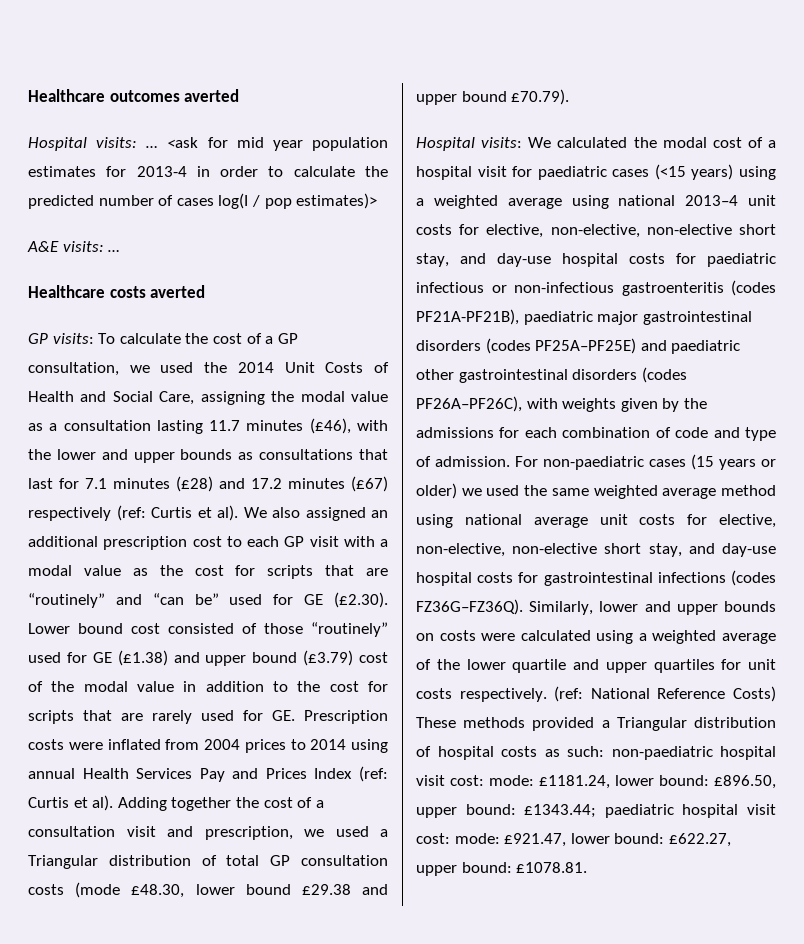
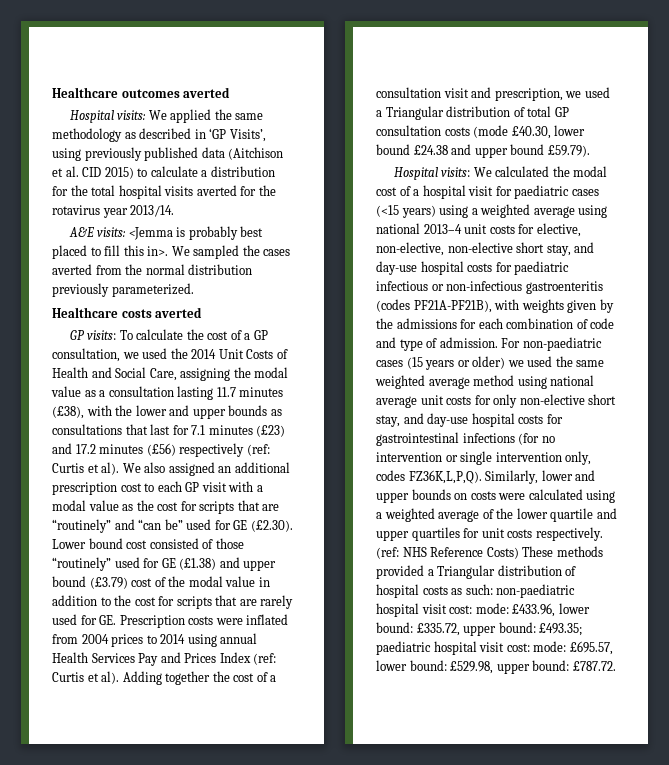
[146,137,388,151] [28,166,388,177] [28,193,378,209] [27,241,121,252] … <ask for mid year population estimates for 2013-4 in order to calculate the predicted number of cases log(I / pop estimates)> // A&E visits: … -> [148,109,264,123] [52,128,266,142] [52,147,284,161] [52,166,275,179] [52,185,276,199] [52,205,175,218] [68,226,264,240] [52,245,291,259] [52,264,253,275] [52,283,194,297] We applied the same methodology as described in ‘GP Visits’, using previously published data (Aitchison et al. CID 2015) to calculate a distribution for the total hospital visits averted for the rotavirus year 2013/14. // A&E visits: <Jemma is probably best placed to fill this in>. We sampled the cases averted from the normal distribution previously parameterized.
[309,418,351,434] (£46), -> [52,406,84,419] (£38),
[176,476,213,492] (£28) -> [256,425,286,437] (£23)
[351,476,388,492] (£67) -> [146,443,176,456] (£56)
[131,884,185,898] £48.30, -> [511,126,551,139] £40.30,
[301,884,388,895] [416,89,570,105] £29.38 and upper bound £70.79). -> [413,144,590,158] £24.38 and upper bound £59.79).
[523,311,752,325] [416,338,741,354] [416,367,687,383] [416,396,522,412] paediatric major gastrointestinal disorders (codes PF25A–PF25E) and paediatric other gastrointestinal disorders (codes PF26A–PF26C), -> (492, 306) none
[719,514,776,528] [416,543,505,557] elective, non-elective, -> [493,394,518,408] only
[731,570,776,586] [416,599,523,615] (codes FZ36G–FZ36Q). -> [518,433,555,445] [376,451,592,465] [376,470,482,484] (for no intervention or single intervention only, codes FZ36K,L,P,Q).
[590,688,650,699] National -> [402,547,427,557] NHS
[539,775,776,789] [416,804,597,818] £1181.24, lower bound: £896.50, upper bound: £1343.44; -> [512,603,590,617] [376,622,583,636] £433.96, lower bound: £335.72, upper bound: £493.35;
[504,833,731,847] [416,862,588,876] £921.47, lower bound: £622.27, upper bound: £1078.81. -> [569,641,613,655] [376,660,616,674] £695.57, lower bound: £529.98, upper bound: £787.72.

